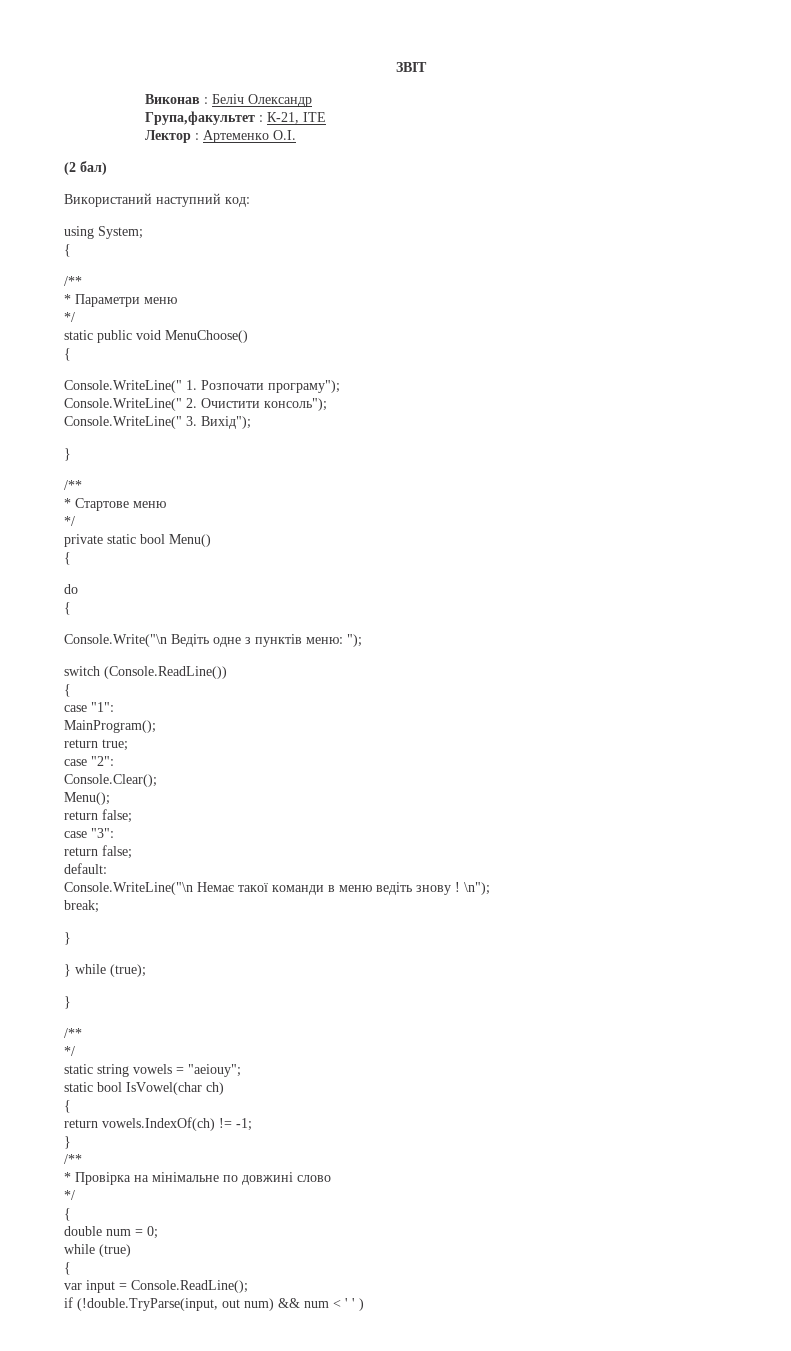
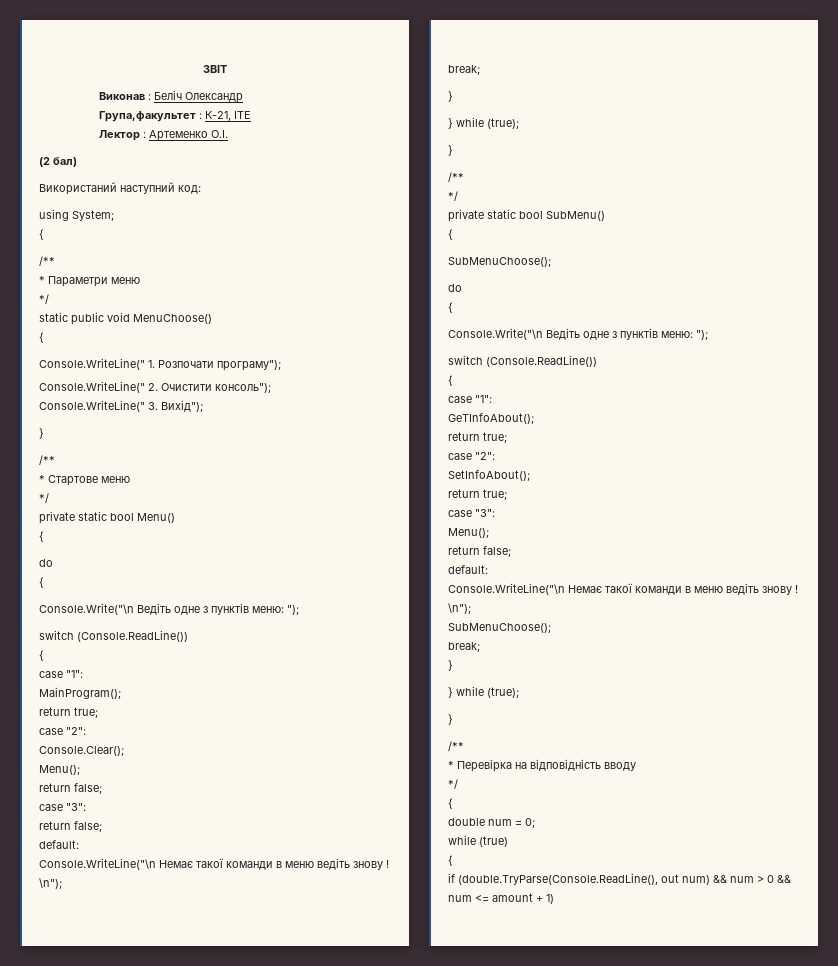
[64,1064,241,1077] [64,1082,224,1095] [64,1100,71,1113] [64,1117,252,1131] [64,1136,71,1149] [64,1154,82,1164] [64,1172,331,1185] static string vowels = "aeiouy"; // static bool IsVowel(char ch) // { // return vowels.IndexOf(ch) != -1; // } // /** // * Провірка на мінімальне по довжині слово -> [448,209,605,222] [448,229,453,240] [448,257,551,267] [448,284,462,292] [448,302,453,313] [448,328,708,340] [448,355,597,367] [448,375,453,386] [448,395,492,403] [448,413,534,424] [448,432,507,443] [448,452,495,460] [448,470,530,481] [448,489,507,500] [448,509,495,517] [448,528,489,538] [448,546,511,557] [448,565,488,574] [448,583,798,595] [448,603,471,614] [448,623,551,633] [448,642,480,652] [448,660,453,671] [448,686,519,698] [448,714,453,725] [448,741,464,751] [448,759,636,772] private static bool SubMenu() // { // SubMenuChoose(); // do // { // Console.Write("\n Ведіть одне з пунктів меню: "); // switch (Console.ReadLine()) // { // case "1": // GeTInfoAbout(); // return true; // case "2": // SetInfoAbout(); // return true; // case "3": // Menu(); // return false; // default: // Console.WriteLine("\n Немає такої команди в меню ведіть знову ! \n"); // SubMenuChoose(); // break; // } // } while (true); // } // /** // * Перевірка на відповідність вводу
[64,1280,248,1293] // var input = Console.ReadLine(); -> (453, 860) none
[77,1298,218,1311] (!double.TryParse(input, -> [458,873,658,885] (double.TryParse(Console.ReadLine(),
[333,1298,364,1311] < ' ' ) -> [757,875,791,883] [448,893,554,904] > 0 && num <= amount + 1)

